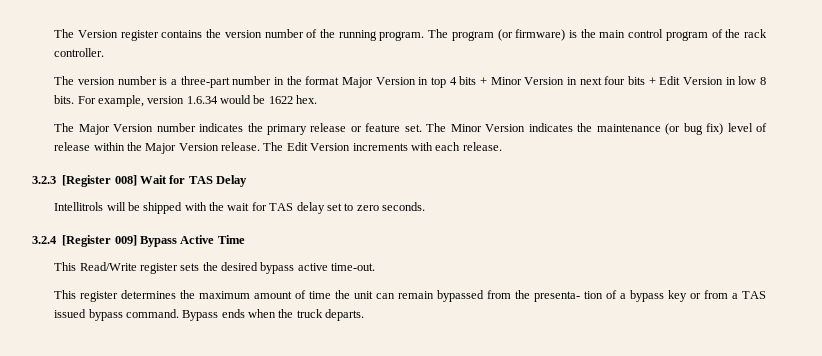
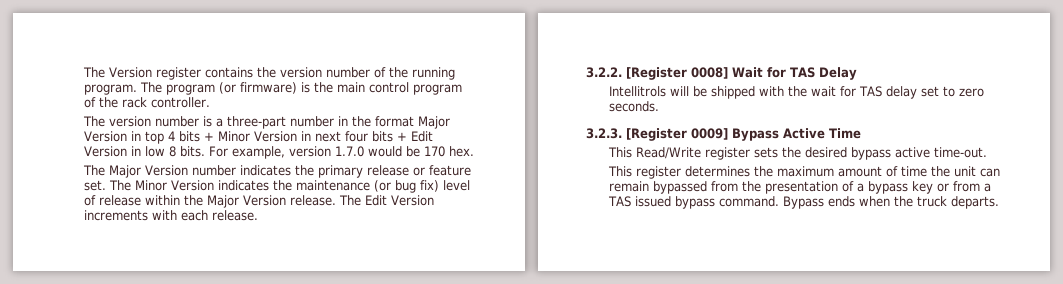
[186,96,218,104] 1.6.34 -> [335,146,365,157] 1.7.0
[268,96,293,104] 1622 -> [424,146,446,157] 170
[32,175,137,187] 3.2.3 [Register 008] -> [586,67,728,80] 3.2.2. [Register 0008]
[32,235,137,247] 3.2.4 [Register 009] -> [586,128,728,141] 3.2.3. [Register 0009]
[534,291,604,302] presenta- tion -> [765,181,839,194] presentation

